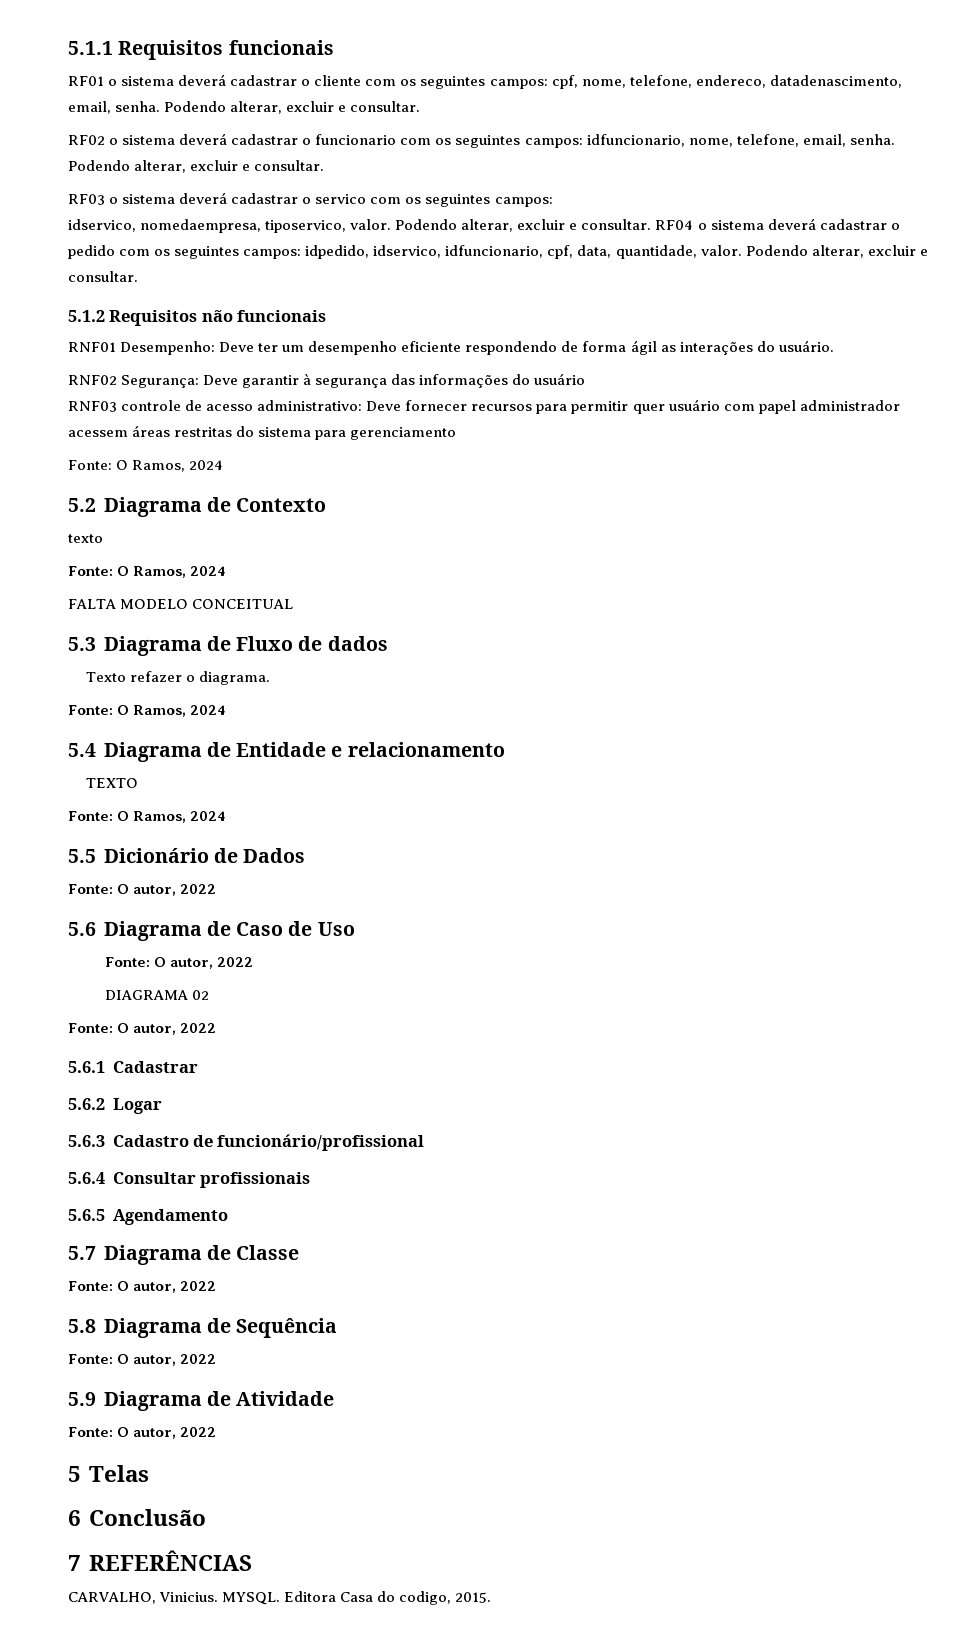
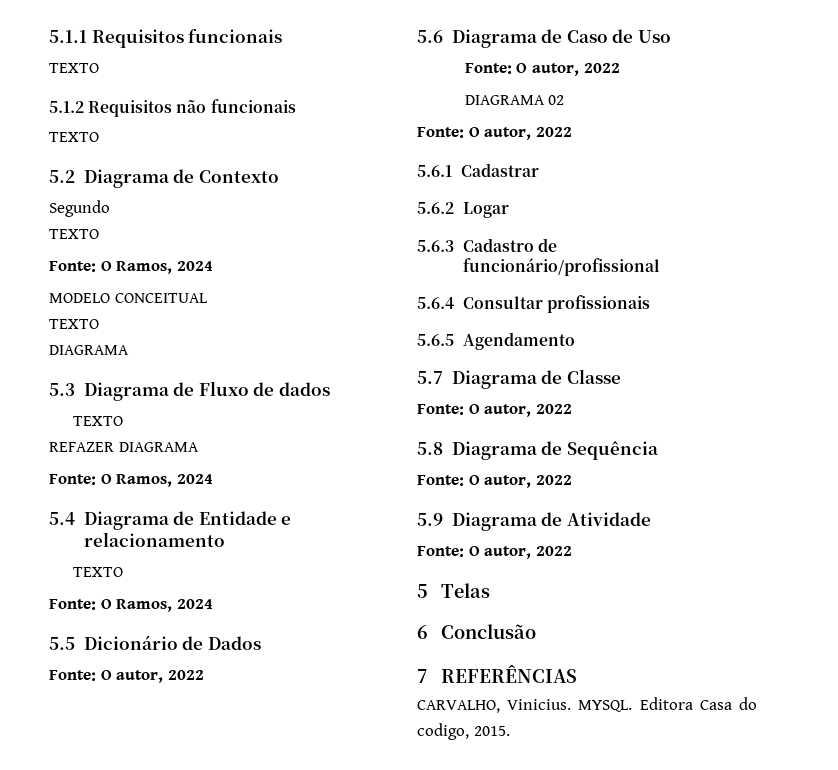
[68,74,902,89] [68,101,421,114] [68,133,895,148] [68,160,325,173] [68,192,553,207] [68,218,900,233] [68,245,928,259] [68,271,138,282] [68,310,327,326] [68,340,834,355] [68,373,586,388] [68,399,900,414] [68,425,457,440] [68,460,224,472] [68,497,327,517] [68,534,103,543] [68,566,226,578] [68,599,116,609] RF01 o sistema deverá cadastrar o cliente com os seguintes campos: cpf, nome, telefone, endereco, datadenascimento, email, senha. Podendo alterar, excluir e consultar. // RF02 o sistema deverá cadastrar o funcionario com os seguintes campos: idfuncionario, nome, telefone, email, senha. Podendo alterar, excluir e consultar. // RF03 o sistema deverá cadastrar o servico com os seguintes campos: // idservico, nomedaempresa, tiposervico, valor. Podendo alterar, excluir e consultar. RF04 o sistema deverá cadastrar o pedido com os seguintes campos: idpedido, idservico, idfuncionario, cpf, data, quantidade, valor. Podendo alterar, excluir e consultar. // 5.1.2 Requisitos não funcionais // RNF01 Desempenho: Deve ter um desempenho eficiente respondendo de forma ágil as interações do usuário. // RNF02 Segurança: Deve garantir à segurança das informações do usuário // RNF03 controle de acesso administrativo: Deve fornecer recursos para permitir quer usuário com papel administrador acessem áreas restritas do sistema para gerenciamento // Fonte: O Ramos, 2024 // 5.2 Diagrama de Contexto // texto // Fonte: O Ramos, 2024 // FALTA -> [49,63,99,73] [49,99,296,117] [49,132,99,142] [49,169,279,188] [49,200,110,217] [49,229,99,239] [49,261,213,274] TEXTO // 5.1.2 Requisitos não funcionais // TEXTO // 5.2 Diagrama de Contexto // Segundo // TEXTO // Fonte: O Ramos, 2024 //
(294, 604) none -> [49,319,99,329] [49,345,129,355] // TEXTO // DIAGRAMA
[86,671,271,685] Texto refazer o diagrama. -> [72,416,123,426] [49,442,199,452] TEXTO // REFAZER DIAGRAMA

